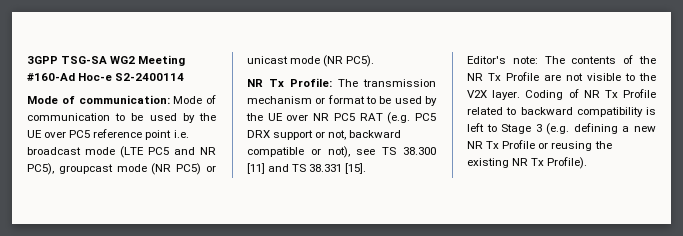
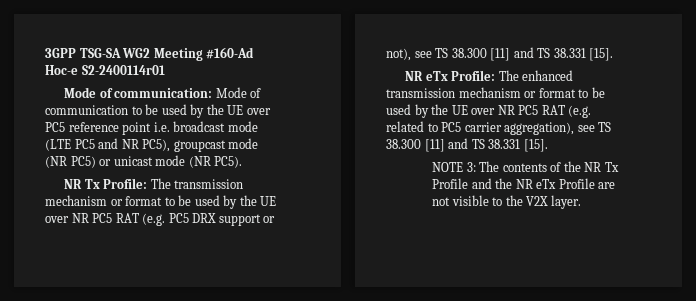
[115,73,185,81] S2-2400114 -> [81,65,165,75] S2-2400114r01
[328,130,402,140] [247,147,321,157] not, backward compatible or -> (276, 219) none
[467,56,538,64] Editor's note: -> [405,70,574,81] [386,87,605,98] [386,104,592,118] [386,121,612,135] [386,138,548,152] [432,162,476,172] NR eTx Profile: The enhanced transmission mechanism or format to be used by the UE over NR PC5 RAT (e.g. related to PC5 carrier aggregation), see TS 38.300 [11] and TS 38.331 [15]. // NOTE 3:
(539, 76) none -> [471,178,595,189] and the NR eTx Profile
[525,89,656,100] [467,107,656,117] [467,123,656,135] [467,140,612,151] [467,157,588,169] Coding of NR Tx Profile related to backward compatibility is left to Stage 3 (e.g. defining a new NR Tx Profile or reusing the existing NR Tx Profile). -> (581, 202) none

